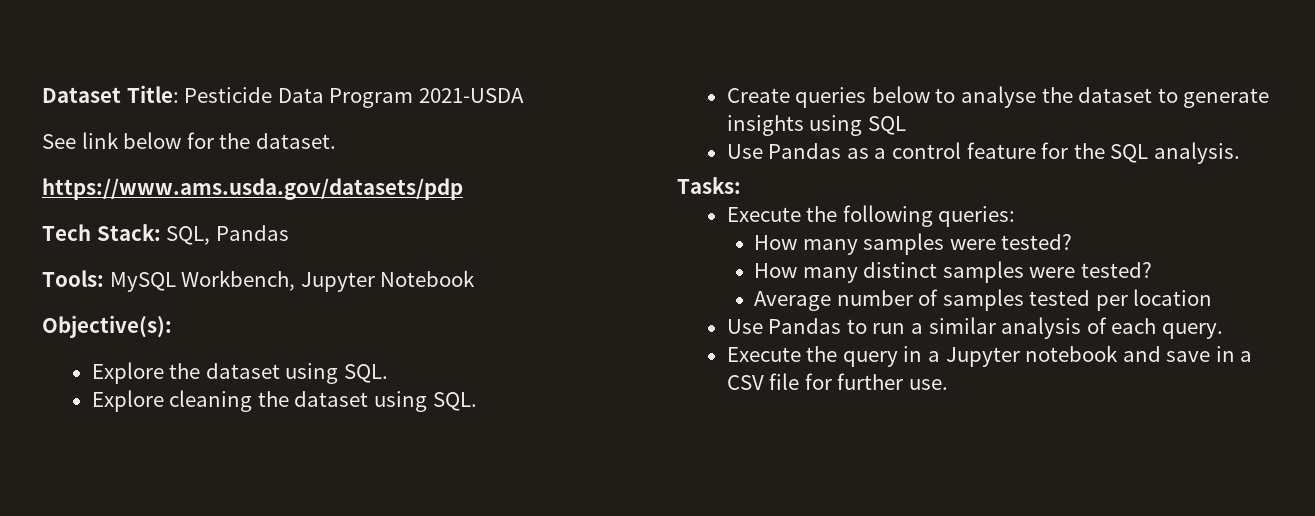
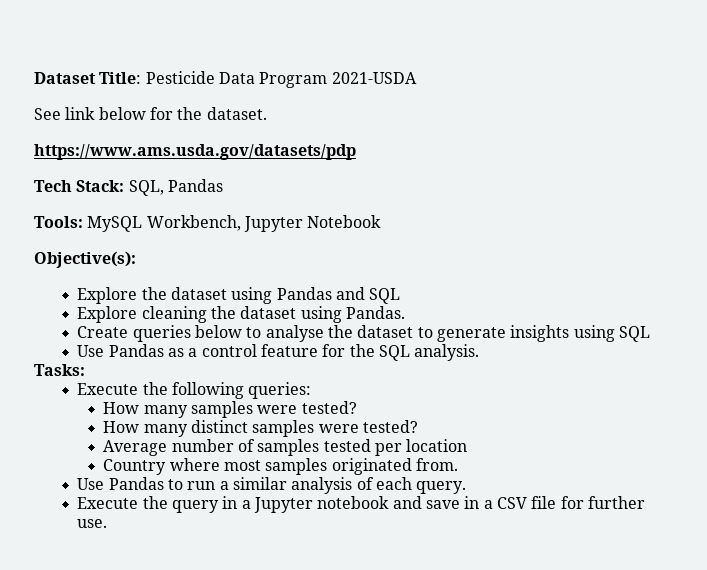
[344,364,389,383] SQL. -> [276,287,401,304] Pandas and SQL
[432,392,477,411] SQL. -> [346,306,406,319] Pandas.
(1213, 297) none -> [103,458,458,475] // Country where most samples originated from.

